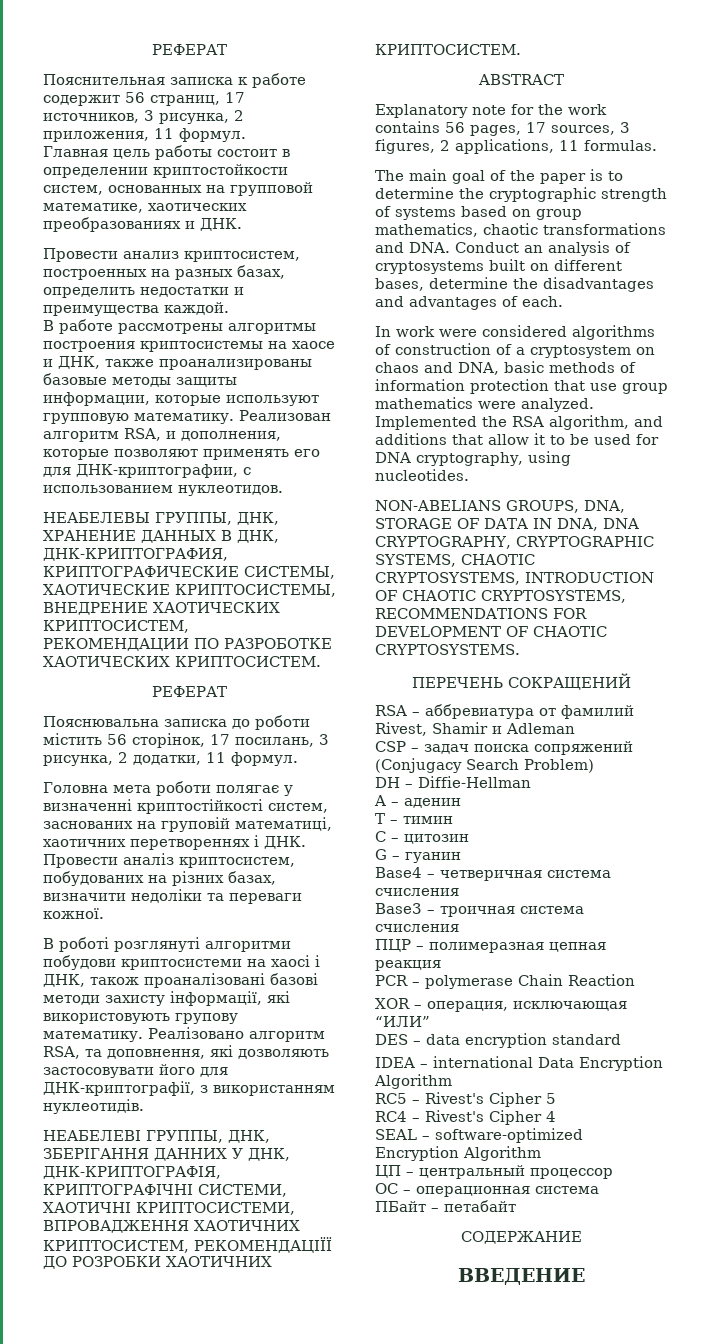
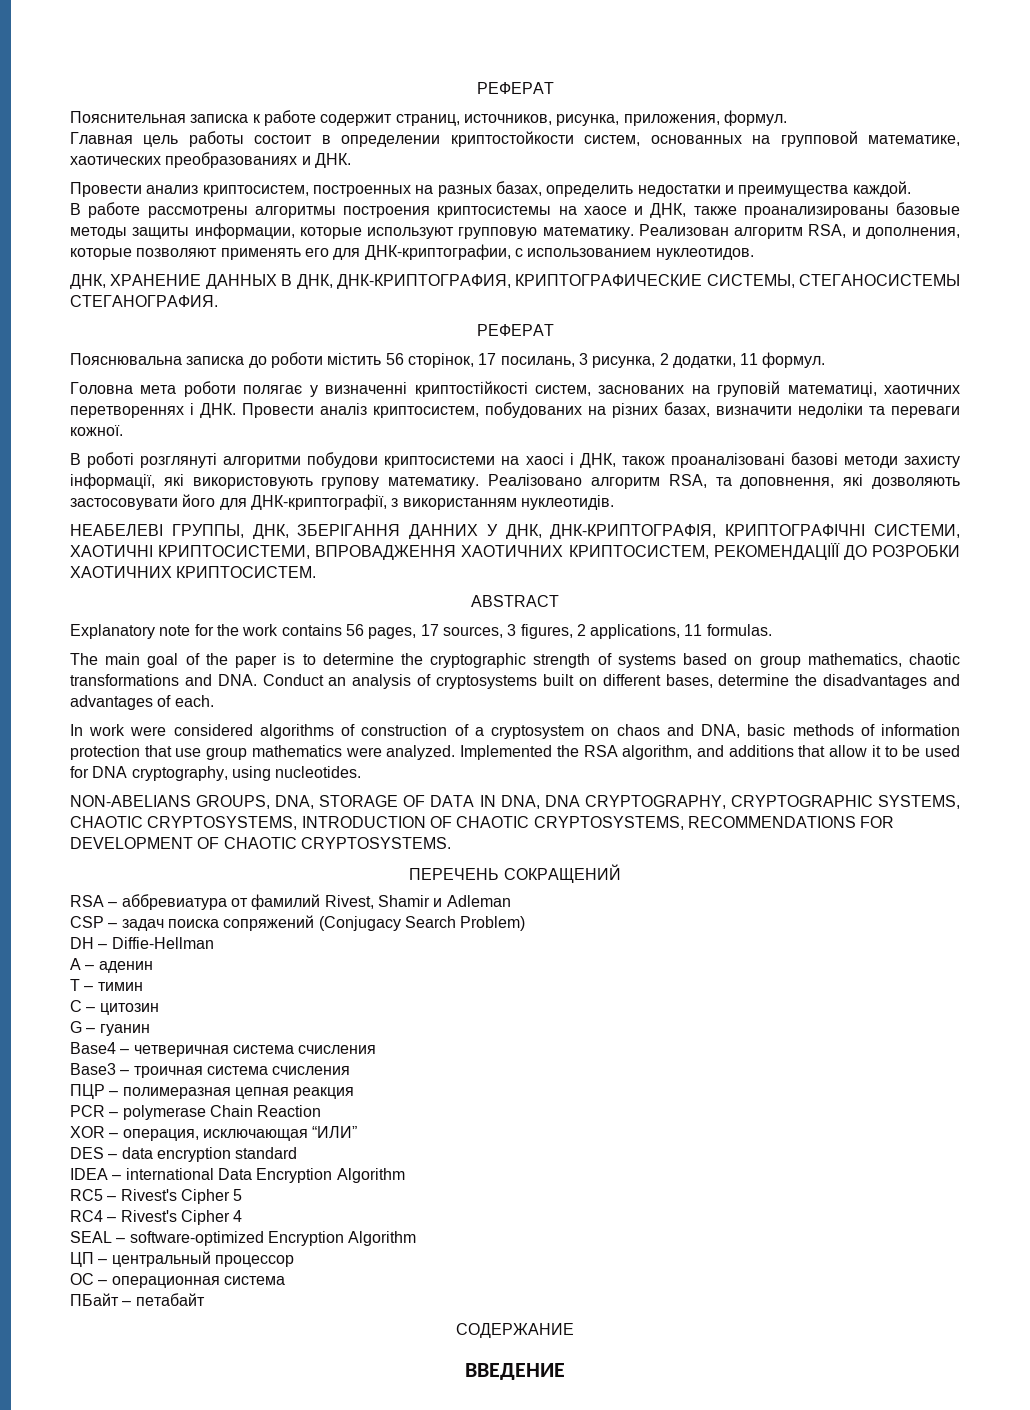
[125,92,245,106] [43,110,244,124] [43,128,174,142] 56 страниц, 17 источников, 3 рисунка, 2 приложения, 11 -> [395,114,720,126] страниц, источников, рисунка, приложения,
[43,512,232,525] НЕАБЕЛЕВЫ ГРУППЫ, -> (754, 254) none
[43,584,336,597] [43,602,280,615] [43,620,189,633] [43,638,332,651] [43,656,321,667] ХАОТИЧЕСКИЕ КРИПТОСИСТЕМЫ, ВНЕДРЕНИЕ ХАОТИЧЕСКИХ КРИПТОСИСТЕМ, РЕКОМЕНДАЦИИ ПО РАЗРОБОТКЕ ХАОТИЧЕСКИХ КРИПТОСИСТЕМ. -> [799,274,960,286] [70,295,218,307] СТЕГАНОСИСТЕМЫ СТЕГАНОГРАФИЯ.

